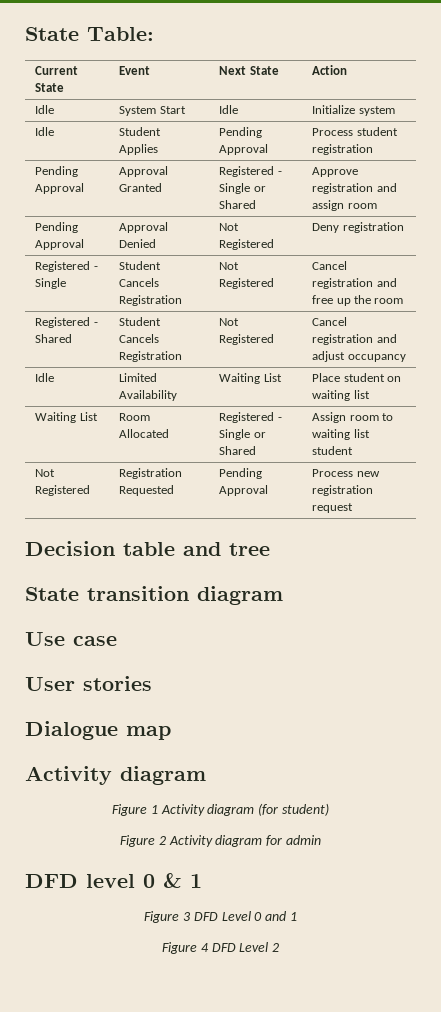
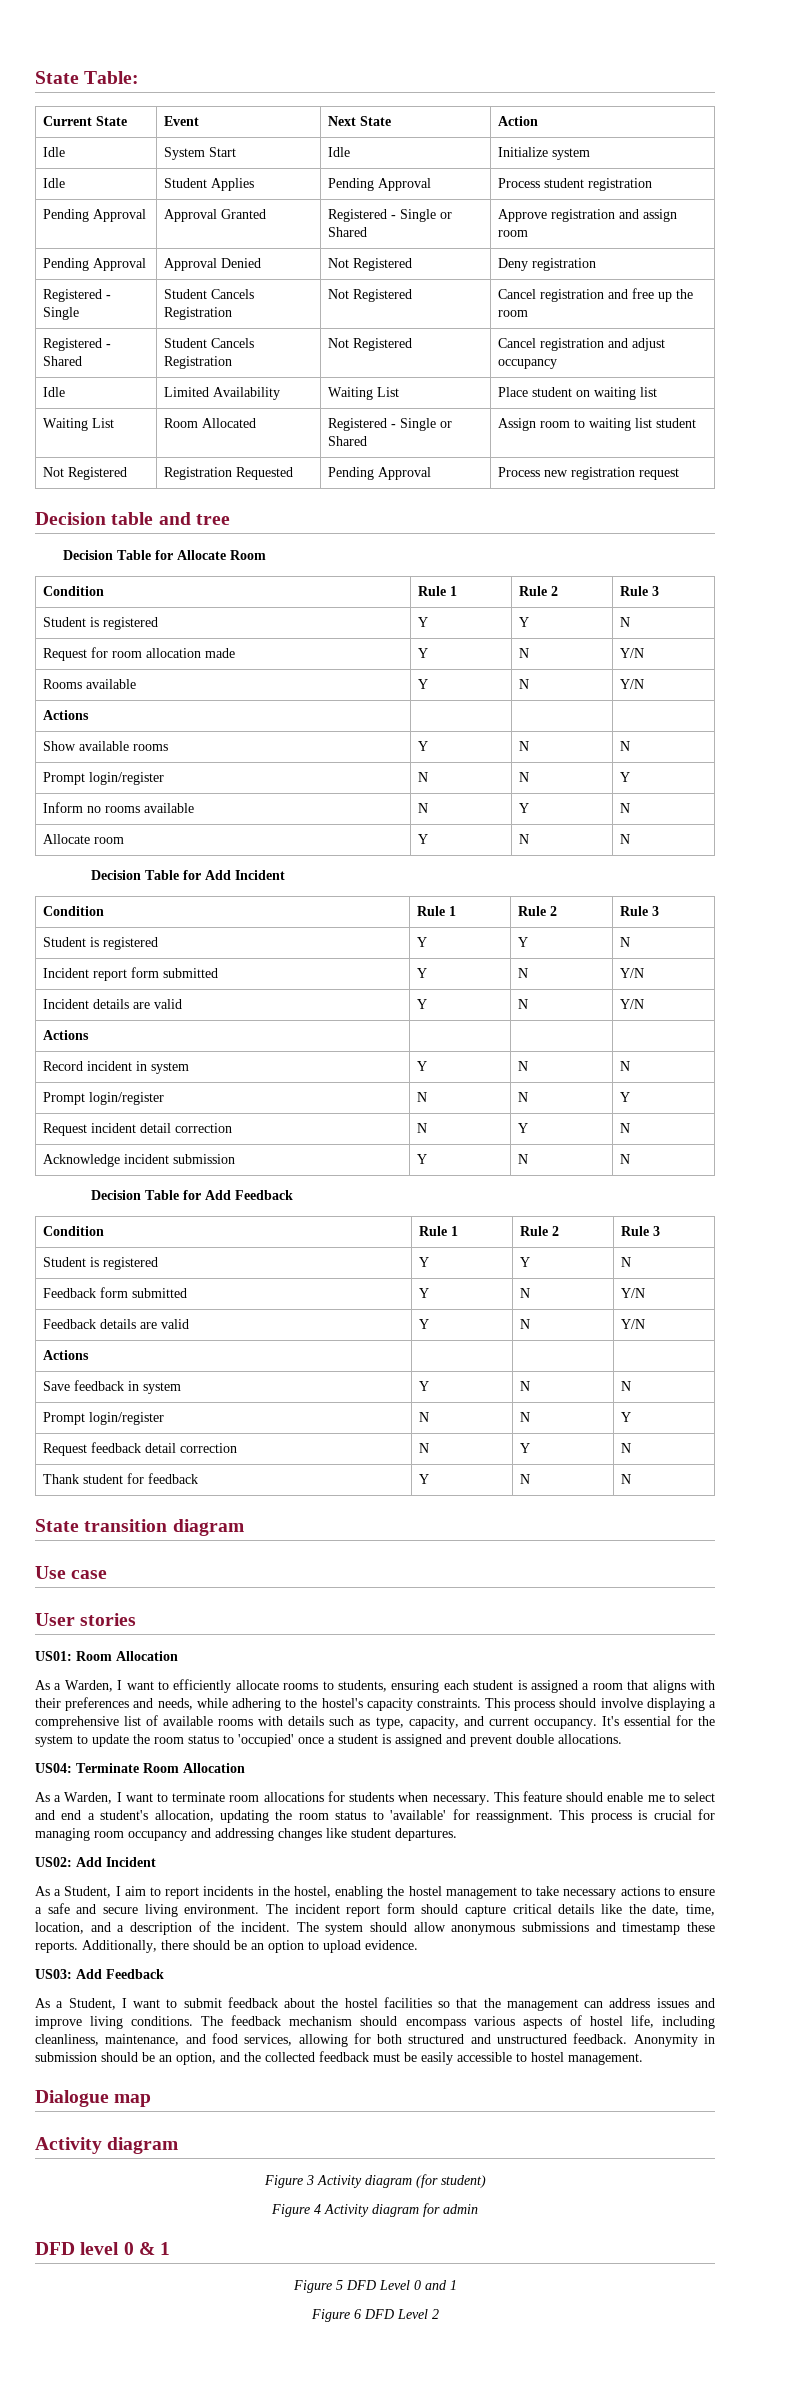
(270, 549) none -> [62,550,266,560] [43,586,105,596] [418,586,458,596] [519,586,559,596] [620,586,660,596] [43,617,159,630] [418,617,429,627] [519,617,530,627] [620,617,631,627] [43,647,236,661] [418,648,429,658] [519,648,530,658] [620,648,645,658] [43,679,137,689] [418,679,429,689] [519,679,530,689] [620,679,645,689] [43,710,90,720] [43,741,169,751] [418,741,429,751] [519,741,530,751] [620,741,631,751] [43,772,165,785] [418,772,429,782] [519,772,530,782] [620,772,631,782] [43,802,195,813] [418,803,429,813] [519,803,530,813] [620,803,631,813] [43,834,125,844] [418,834,429,844] [519,834,530,844] [620,834,631,844] [90,870,285,880] [43,906,105,916] [417,906,457,916] [518,906,558,916] [620,906,660,916] [43,937,159,950] [417,937,428,947] [518,937,529,947] [620,937,631,947] [43,967,219,981] [417,968,428,978] [518,968,529,978] [620,968,645,978] [43,999,183,1009] [417,999,428,1009] [518,999,529,1009] [620,999,645,1009] [43,1030,90,1040] [43,1061,190,1074] [417,1061,428,1071] [518,1061,529,1071] [620,1061,631,1071] [43,1092,165,1105] [417,1092,428,1102] [518,1092,529,1102] [620,1092,631,1102] [43,1123,233,1136] [417,1123,428,1133] [518,1123,529,1133] [620,1123,631,1133] [43,1154,236,1167] [417,1154,428,1164] [518,1154,529,1164] [620,1154,631,1164] [90,1190,293,1200] [43,1226,105,1236] [419,1226,459,1236] [520,1226,560,1236] [621,1226,661,1236] [43,1257,159,1270] [419,1257,430,1267] [520,1257,531,1267] [621,1257,632,1267] [43,1287,188,1298] [419,1288,430,1298] [520,1288,531,1298] [621,1288,646,1298] [43,1319,190,1329] [419,1319,430,1329] [520,1319,531,1329] [621,1319,646,1329] [43,1350,90,1360] [43,1380,182,1394] [419,1381,430,1391] [520,1381,531,1391] [621,1381,632,1391] [43,1412,165,1425] [419,1412,430,1422] [520,1412,531,1422] [621,1412,632,1422] [43,1442,238,1456] [419,1443,430,1453] [520,1443,531,1453] [621,1443,632,1453] [43,1473,199,1484] [419,1474,430,1484] [520,1474,531,1484] [621,1474,632,1484] // Decision Table for Allocate Room // Condition | Rule 1 | Rule 2 | Rule 3 // Student is registered | Y | Y | N // Request for room allocation made | Y | N | Y/N // Rooms available | Y | N | Y/N // Actions | | | // Show available rooms | Y | N | N // Prompt login/register | N | N | Y // Inform no rooms available | N | Y | N // Allocate room | Y | N | N // Decision Table for Add Incident // Condition | Rule 1 | Rule 2 | Rule 3 // Student is registered | Y | Y | N // Incident report form submitted | Y | N | Y/N // Incident details are valid | Y | N | Y/N // Actions | | | // Record incident in system | Y | N | N // Prompt login/register | N | N | Y // Request incident detail correction | N | Y | N // Acknowledge incident submission | Y | N | N // Decision Table for Add Feedback // Condition | Rule 1 | Rule 2 | Rule 3 // Student is registered | Y | Y | N // Feedback form submitted | Y | N | Y/N // Feedback details are valid | Y | N | Y/N // Actions | | | // Save feedback in system | Y | N | N // Prompt login/register | N | N | Y // Request feedback detail correction | N | Y | N // Thank student for feedback | Y | N | N
(152, 683) none -> [35,1651,178,1661] [35,1679,715,1693] [35,1697,716,1711] [35,1715,715,1729] [35,1734,622,1747] [35,1763,245,1773] [35,1791,716,1805] [35,1809,715,1823] [35,1828,457,1841] [35,1857,156,1867] [35,1886,716,1899] [35,1903,715,1917] [35,1921,715,1935] [35,1940,418,1953] [35,1969,164,1979] [35,1997,715,2011] [35,2015,716,2029] [35,2033,715,2047] [35,2051,643,2065] // US01: Room Allocation // As a Warden, I want to efficiently allocate rooms to students, ensuring each student is assigned a room that aligns with their preferences and needs, while adhering to the hostel's capacity constraints. This process should involve displaying a comprehensive list of available rooms with details such as type, capacity, and current occupancy. It's essential for the system to update the room status to 'occupied' once a student is assigned and prevent double allocations. // US04: Terminate Room Allocation // As a Warden, I want to terminate room allocations for students when necessary. This feature should enable me to select and end a student's allocation, updating the room status to 'available' for reassignment. This process is crucial for managing room occupancy and addressing changes like student departures. // US02: Add Incident // As a Student, I aim to report incidents in the hostel, enabling the hostel management to take necessary actions to ensure a safe and secure living environment. The incident report form should capture critical details like the date, time, location, and a description of the incident. The system should allow anonymous submissions and timestamp these reports. Additionally, there should be an option to upload evidence. // US03: Add Feedback // As a Student, I want to submit feedback about the hostel facilities so that the management can address issues and improve living conditions. The feedback mechanism should encompass various aspects of hostel life, including cleanliness, maintenance, and food services, allowing for both structured and unstructured feedback. Anonymity in submission should be an option, and the collected feedback must be easily accessible to hostel management.
[150,805,158,814] 1 -> [305,2175,314,2185] 3
[158,836,166,845] 2 -> [314,2204,321,2214] 4
[182,912,191,921] 3 -> [335,2280,343,2290] 5
[200,943,209,952] 4 -> [353,2309,361,2319] 6

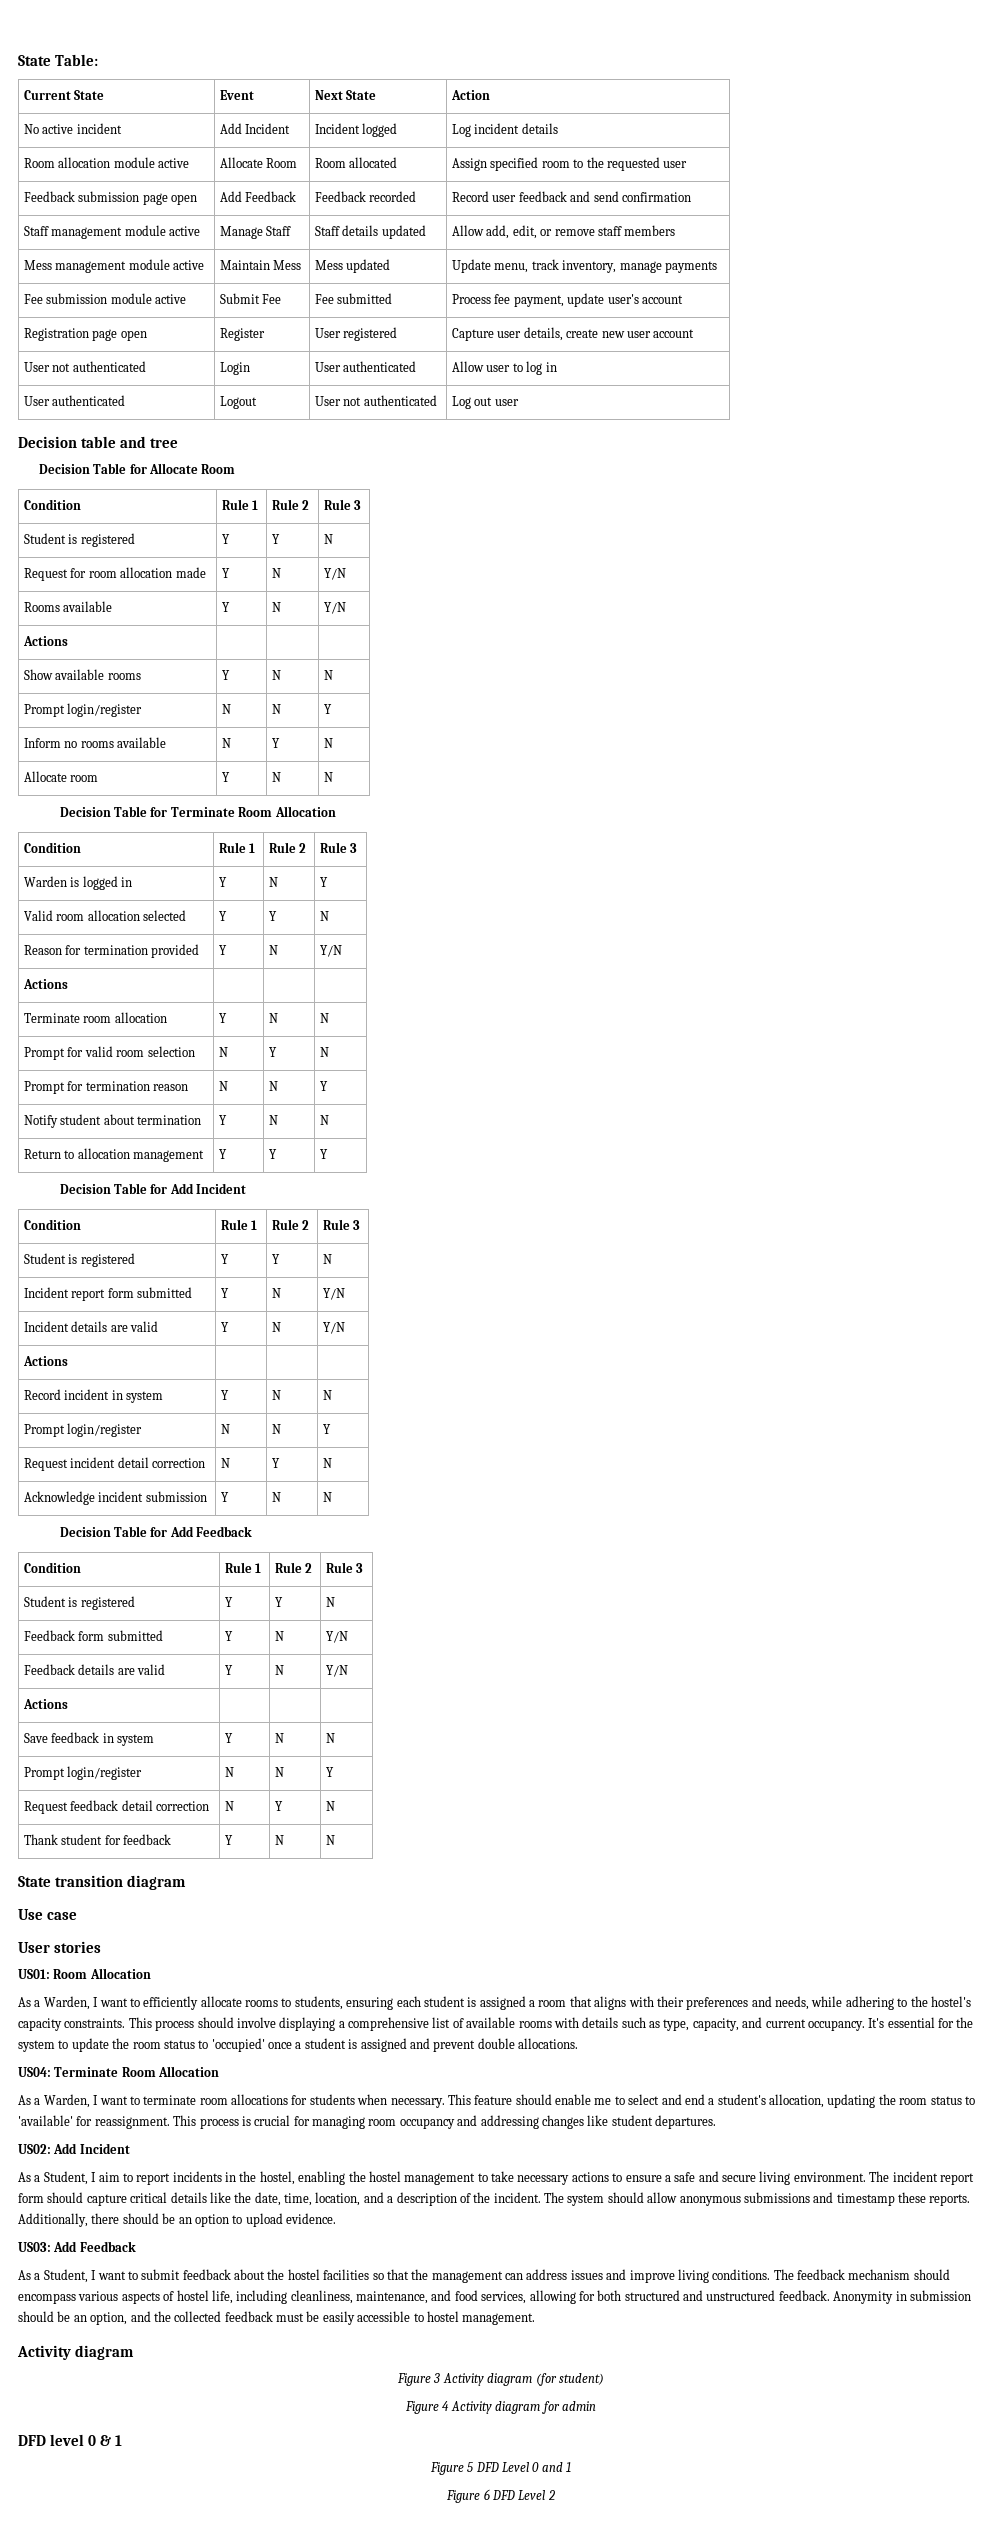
[43,147,66,157] [164,147,237,160] [328,147,351,157] [498,147,591,160] [43,178,66,188] [164,178,255,191] [328,178,432,191] [498,178,653,191] [43,209,147,222] [164,209,267,222] [328,209,453,222] [328,227,368,237] [498,209,678,222] [498,230,529,237] [43,258,147,271] [164,258,262,271] [328,258,413,271] [498,258,597,271] [43,289,112,302] [43,307,80,320] [164,289,255,299] [164,307,233,320] [328,289,413,302] [498,288,694,302] [498,310,529,317] [43,338,112,351] [43,356,83,366] [164,338,255,348] [164,356,233,369] [328,338,413,351] [498,338,666,351] [498,359,558,369] [43,387,66,397] [164,387,281,400] [328,387,400,400] [498,387,658,400] [43,418,115,431] [164,418,257,428] [328,418,453,431] [328,436,368,446] [498,418,697,431] [43,467,128,480] [164,467,294,480] [328,467,432,480] [498,467,680,480] Idle | System Start | Idle | Initialize system // Idle | Student Applies | Pending Approval | Process student registration // Pending Approval | Approval Granted | Registered - Single or Shared | Approve registration and assign room // Pending Approval | Approval Denied | Not Registered | Deny registration // Registered - Single | Student Cancels Registration | Not Registered | Cancel registration and free up the room // Registered - Shared | Student Cancels Registration | Not Registered | Cancel registration and adjust occupancy // Idle | Limited Availability | Waiting List | Place student on waiting list // Waiting List | Room Allocated | Registered - Single or Shared | Assign room to waiting list student // Not Registered | Registration Requested | Pending Approval | Process new registration request -> [24,123,122,134] [220,123,291,134] [315,123,398,137] [452,123,558,137] [24,157,190,168] [220,157,298,168] [315,157,398,168] [452,157,688,171] [24,191,198,205] [220,191,297,202] [315,191,417,202] [452,191,691,202] [24,225,201,239] [220,226,292,239] [315,225,426,239] [452,225,676,239] [24,259,205,273] [220,260,302,270] [315,259,391,273] [452,259,717,273] [24,293,187,304] [220,293,282,304] [315,293,393,304] [452,293,683,307] [24,328,147,341] [220,328,266,341] [315,327,398,341] [452,327,695,341] [24,361,146,372] [220,362,251,375] [315,361,417,372] [452,361,557,375] [24,395,126,406] [220,396,258,409] [315,395,437,406] [452,396,519,409] No active incident | Add Incident | Incident logged | Log incident details // Room allocation module active | Allocate Room | Room allocated | Assign specified room to the requested user // Feedback submission page open | Add Feedback | Feedback recorded | Record user feedback and send confirmation // Staff management module active | Manage Staff | Staff details updated | Allow add, edit, or remove staff members // Mess management module active | Maintain Mess | Mess updated | Update menu, track inventory, manage payments // Fee submission module active | Submit Fee | Fee submitted | Process fee payment, update user's account // Registration page open | Register | User registered | Capture user details, create new user account // User not authenticated | Login | User authenticated | Allow user to log in // User authenticated | Logout | User not authenticated | Log out user
(631, 839) none -> [59,806,336,817] [24,842,82,853] [219,842,256,853] [269,842,307,853] [320,842,358,853] [24,876,133,890] [219,877,228,887] [269,877,279,887] [320,877,329,887] [24,910,187,921] [219,911,228,921] [269,911,278,921] [320,911,330,921] [24,944,200,958] [219,945,228,955] [269,945,279,955] [320,945,343,957] [23,979,69,989] [24,1012,167,1023] [219,1013,228,1023] [269,1013,279,1023] [320,1013,330,1023] [24,1046,195,1060] [219,1047,229,1057] [269,1047,278,1057] [320,1047,330,1057] [24,1081,189,1094] [219,1081,229,1091] [269,1081,279,1091] [320,1081,329,1091] [24,1114,202,1128] [219,1115,228,1125] [269,1115,279,1125] [320,1115,330,1125] [24,1148,205,1162] [219,1149,228,1159] [269,1149,278,1159] [320,1149,329,1159] // Decision Table for Terminate Room Allocation // Condition | Rule 1 | Rule 2 | Rule 3 // Warden is logged in | Y | N | Y // Valid room allocation selected | Y | Y | N // Reason for termination provided | Y | N | Y/N // Actions | | | // Terminate room allocation | Y | N | N // Prompt for valid room selection | N | Y | N // Prompt for termination reason | N | N | Y // Notify student about termination | Y | N | N // Return to allocation management | Y | Y | Y
[35,2090,152,2107] // Dialogue map -> (536, 2319) none

